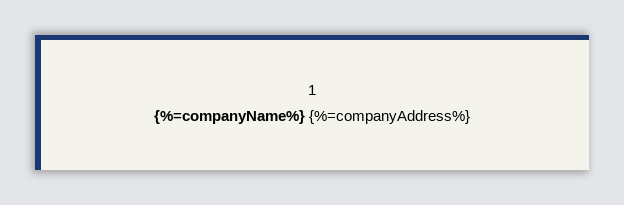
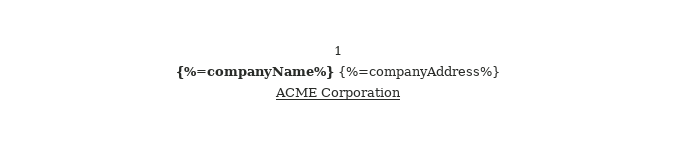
(471, 117) none -> [275,88,401,100] // ACME Corporation

